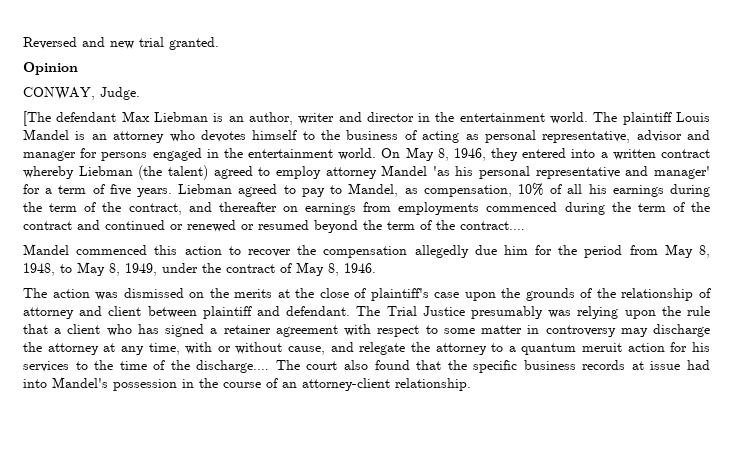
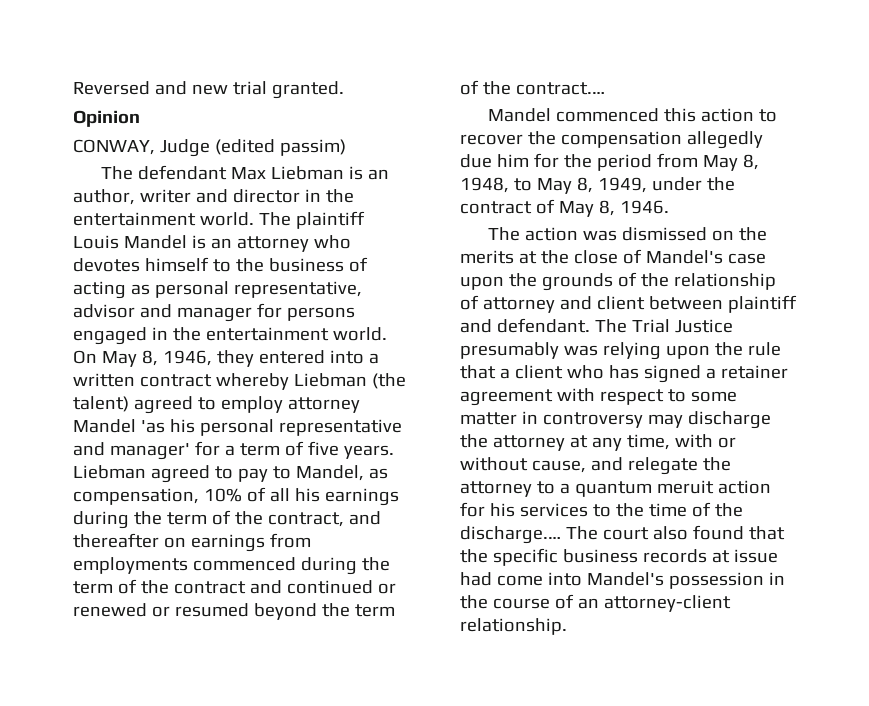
[100,87,140,100] [23,111,51,126] Judge. // [The -> [159,139,346,157] [100,166,133,180] Judge (edited passim) // The
[370,288,429,301] plaintiff's -> [645,250,723,264] Mandel's
(710, 365) none -> [496,575,543,586] come

